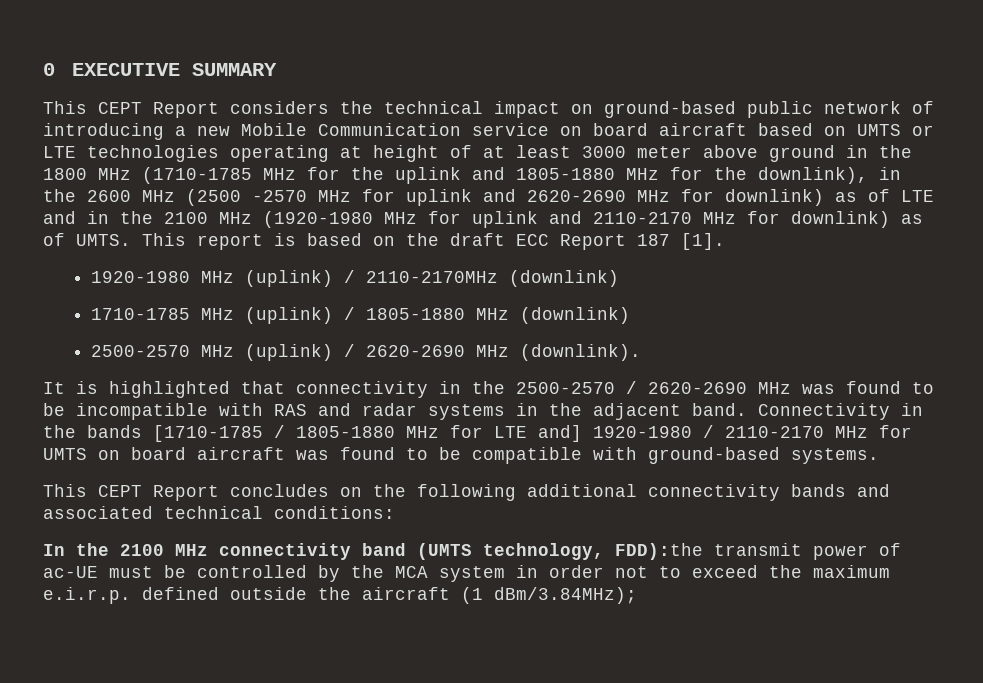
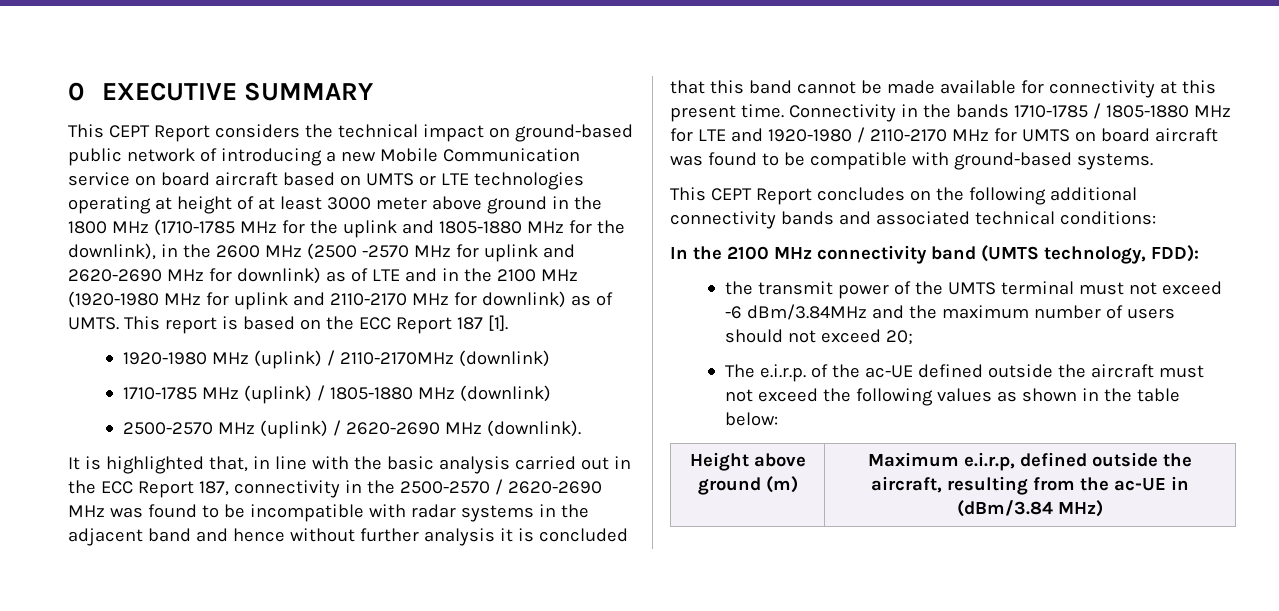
[450,233,505,246] draft -> (354, 323) none
[241,381,285,394] that -> [208,456,631,474] [68,480,229,498] that, in line with the basic analysis carried out in the ECC Report 187,
[274,403,351,416] RAS and -> (406, 511) none
[692,403,747,416] band. -> [147,528,628,546] [670,80,1216,98] [670,104,784,122] band and hence without further analysis it is concluded that this band cannot be made available for connectivity at this present time.
[153,425,263,442] [1710-1785 -> [1013,105,1088,118] 1710-1785
[538,425,582,442] and] -> [730,128,763,142] and
[615,543,703,560] FDD):the -> [1150,245,1199,262] [724,281,753,295] FDD): // the
[43,565,890,582] [43,587,637,604] ac-UE must be controlled by the MCA system in order not to exceed the maximum e.i.r.p. defined outside the aircraft (1 dBm/3.84MHz); -> [914,281,1222,295] [724,304,1175,320] [724,329,913,345] [724,364,1204,382] [724,388,1180,406] [724,412,778,426] [689,452,806,471] [697,476,798,495] [868,452,1192,471] [871,476,1189,495] [957,500,1103,517] the UMTS terminal must not exceed -6 dBm/3.84MHz and the maximum number of users should not exceed 20; // The e.i.r.p. of the ac-UE defined outside the aircraft must not exceed the following values as shown in the table below: // Height above ground (m) | Maximum e.i.r.p, defined outside the aircraft, resulting from the ac-UE in (dBm/3.84 MHz)

